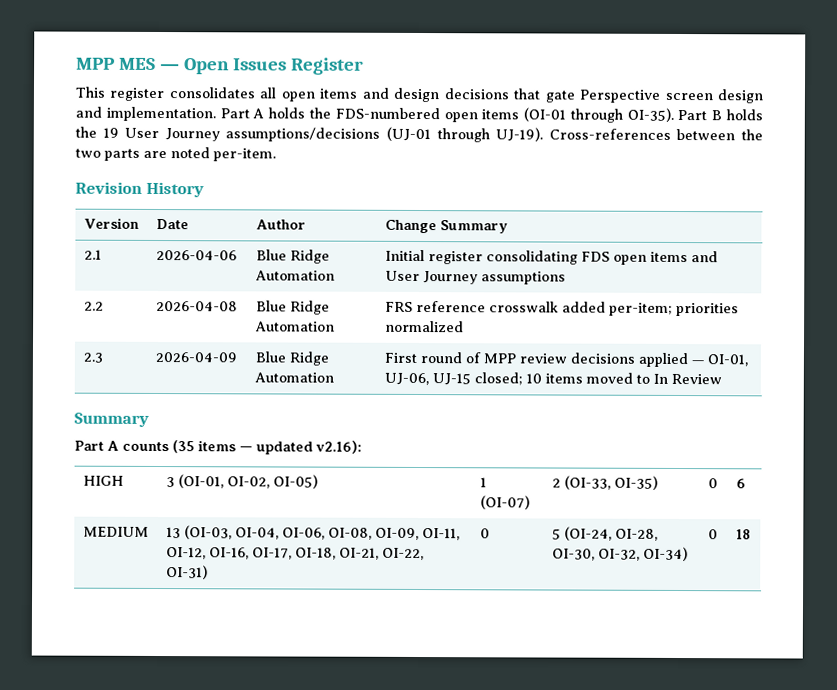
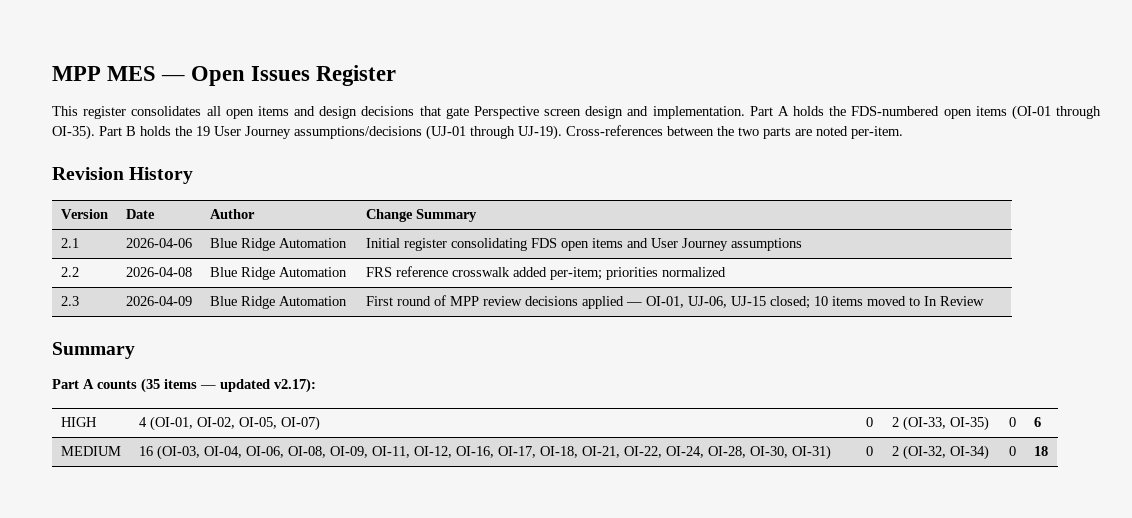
[315,440,362,454] v2.16): -> [274,378,316,393] v2.17):
[165,477,175,488] 3 -> [138,417,147,427] 4
[272,474,318,489] [479,477,487,488] [479,495,530,510] OI-05) | 1 (OI-07) -> [238,416,320,431] [865,417,873,427] OI-05, OI-07) | 0
[165,527,181,539] 13 -> [138,446,153,456] 16
(424, 554) none -> [665,446,788,458] OI-24, OI-28, OI-30,
[551,526,658,541] [551,548,640,561] 5 (OI-24, OI-28, OI-30, OI-32, -> [891,445,946,460] 2 (OI-32,

